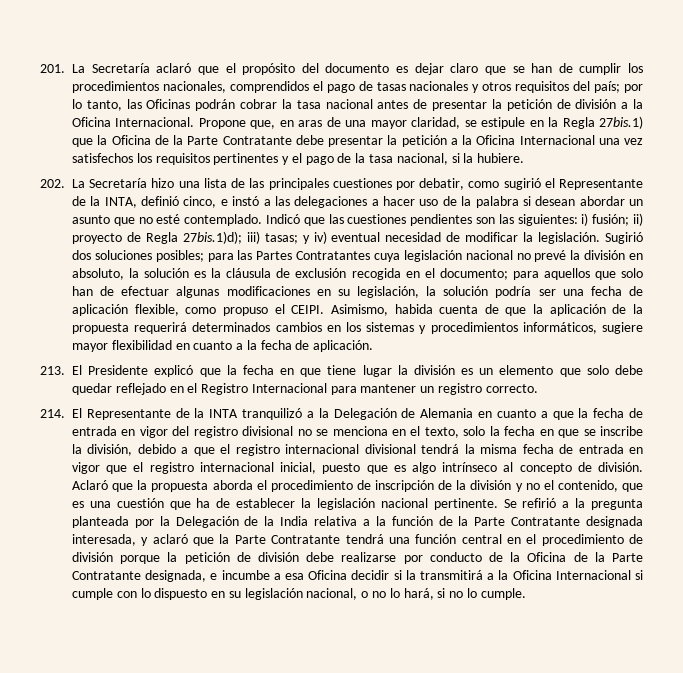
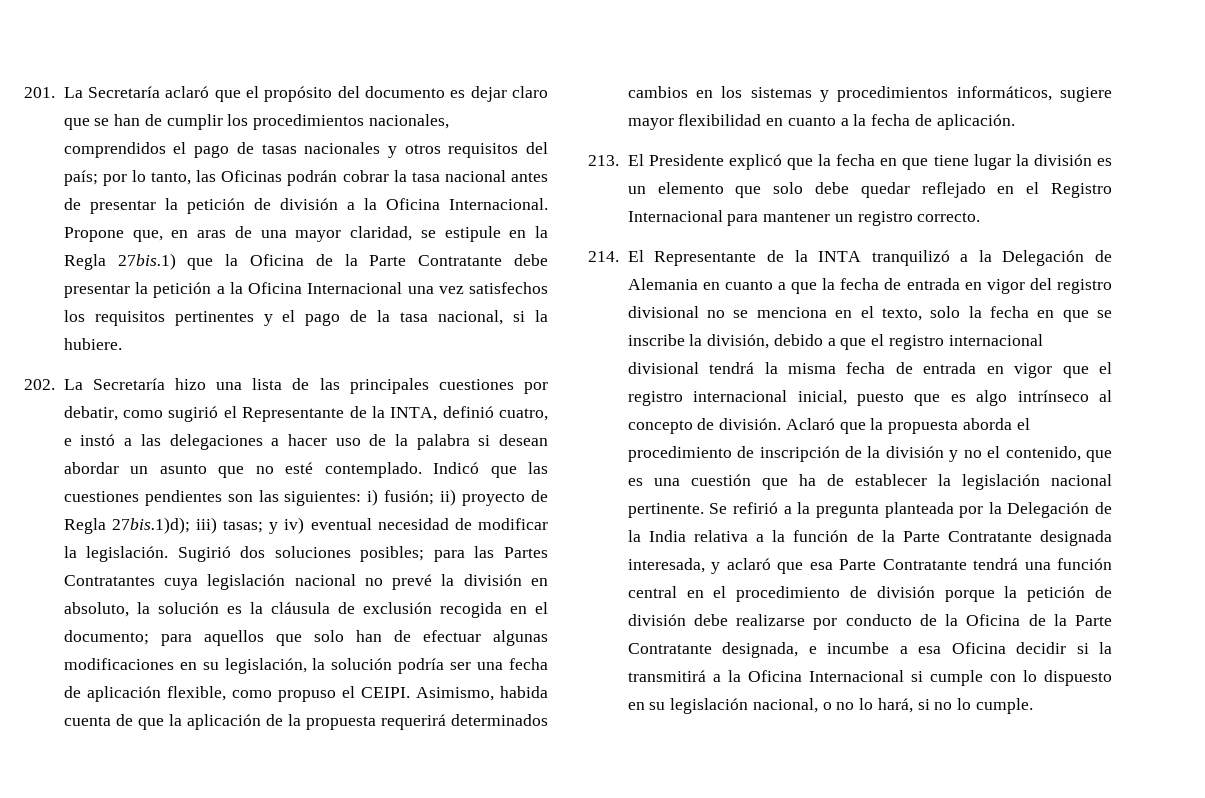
[183,196,217,208] cinco, -> [498,408,548,421] cuatro,
[219,534,230,544] la -> [809,562,833,570] esa

